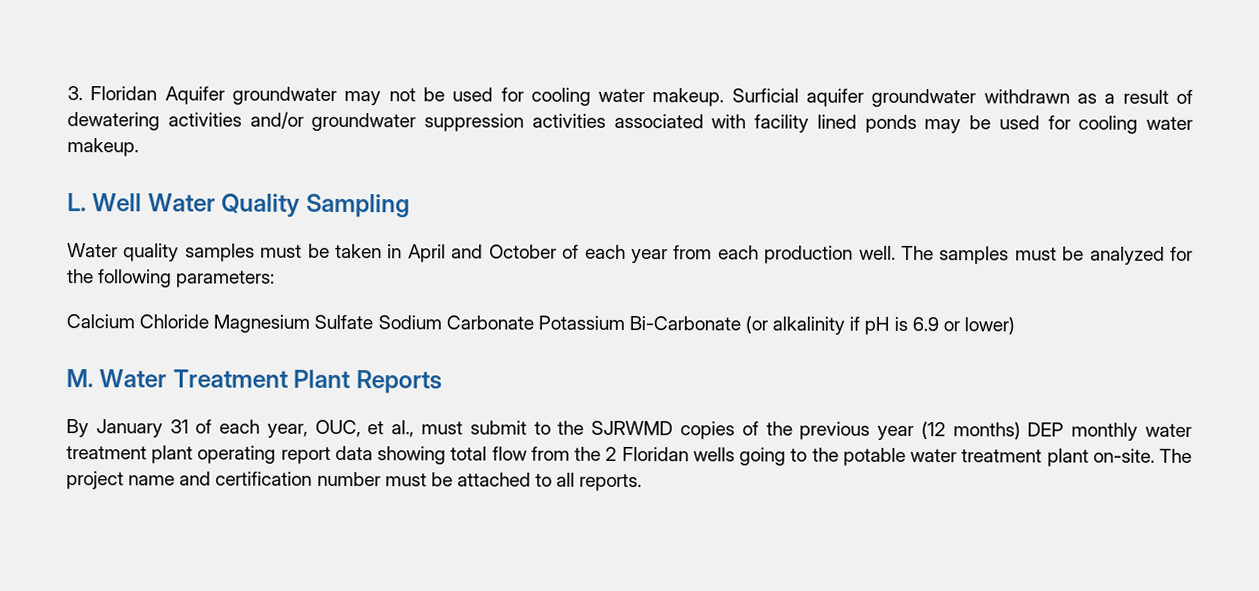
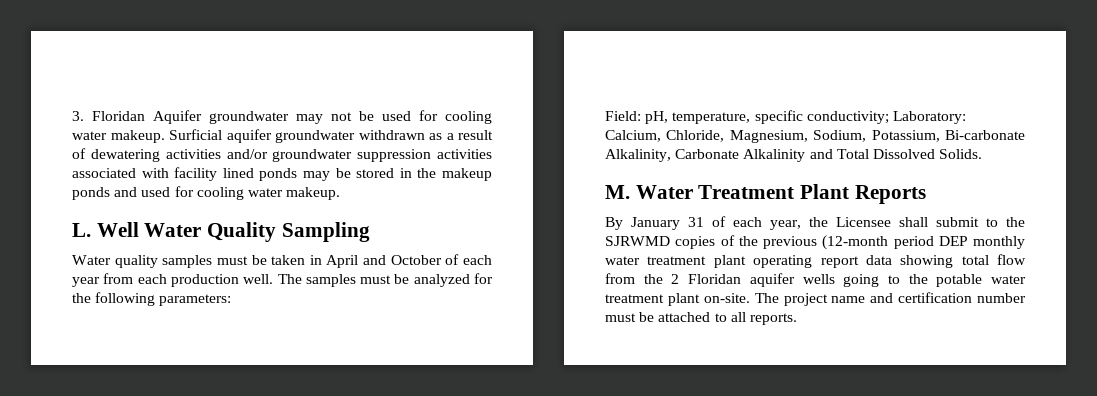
(991, 122) none -> [356,168,493,181] [72,187,138,200] stored in the makeup ponds and
[66,314,1015,335] Calcium Chloride Magnesium Sulfate Sodium Carbonate Potassium Bi-Carbonate (or alkalinity if pH is 6.9 or lower) -> [605,110,966,124] [605,130,1025,143] [605,149,983,162] Field: pH, temperature, specific conductivity; Laboratory: Calcium, Chloride, Magnesium, Sodium, Potassium, Bi-carbonate Alkalinity, Carbonate Alkalinity and Total Dissolved Solids.
[314,419,464,438] OUC, et al., must -> [809,217,928,227] the Licensee shall
[877,421,1021,440] year (12 months) -> [822,235,934,250] (12-month period
(689, 454) none -> [749,273,795,287] aquifer

